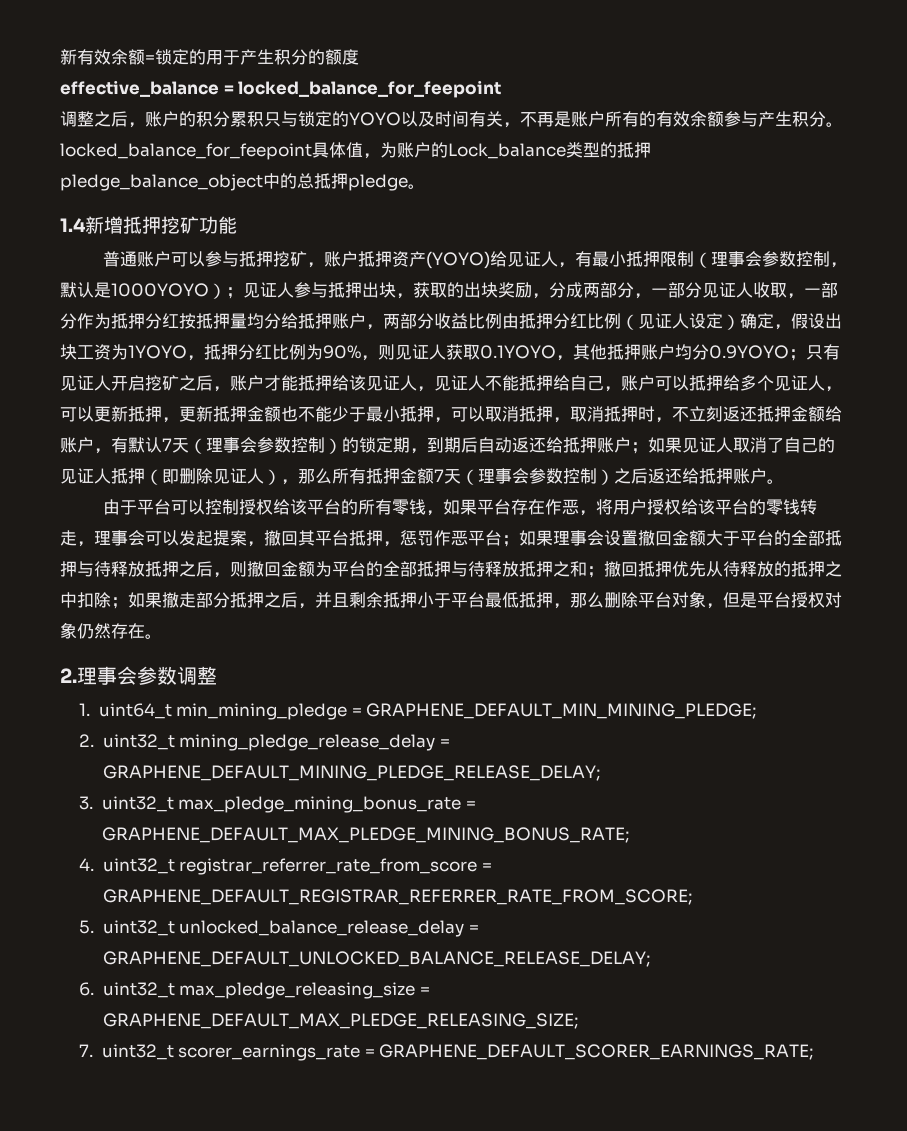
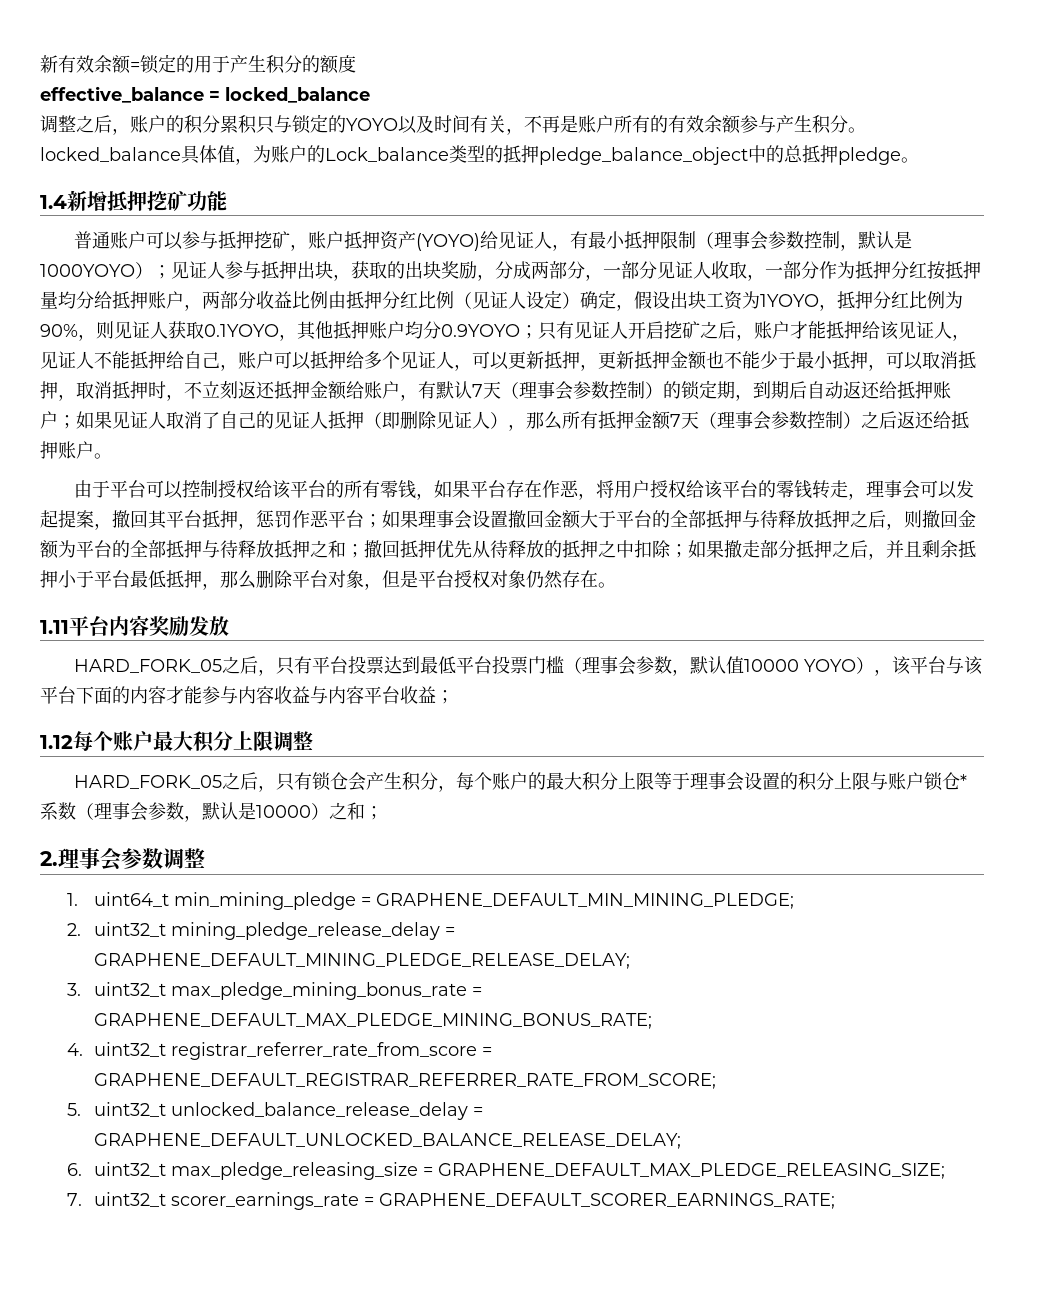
[238,80,502,98] locked_balance_for_feepoint -> [225,87,370,103] locked_balance
[60,143,312,160] locked_balance_for_feepoint -> [40,147,181,162] locked_balance
(162, 636) none -> [40,615,229,637] [74,656,984,676] [40,686,454,704] [40,731,313,753] [74,772,968,792] [40,802,383,822] // 1.11平台内容奖励发放 // HARD_FORK_05之后，只有平台投票达到最低平台投票门槛（理事会参数，默认值10000 YOYO），该平台与该平台下面的内容才能参与内容收益与内容平台收益； // 1.12每个账户最大积分上限调整 // HARD_FORK_05之后，只有锁仓会产生积分，每个账户的最大积分上限等于理事会设置的积分上限与账户锁仓*系数（理事会参数，默认是10000）之和；

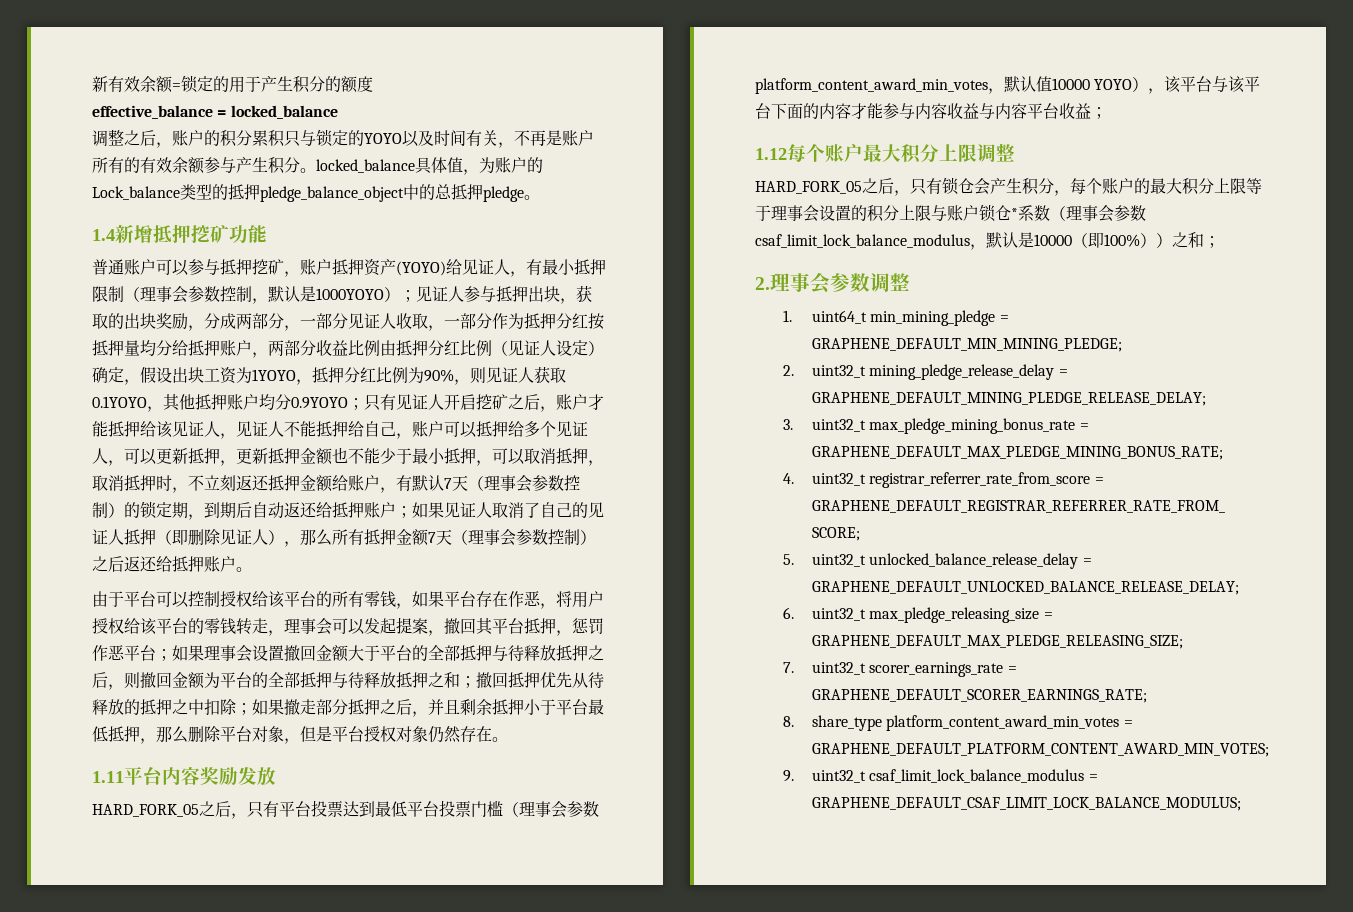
(673, 665) none -> [755,78,988,94] platform_content_award_min_votes
(184, 811) none -> [755,234,970,248] csaf_limit_lock_balance_modulus
(311, 811) none -> [1072,232,1156,248] （即100%）
(836, 1201) none -> [783,715,1133,731] [811,743,1269,757] [783,769,1098,783] [811,797,1241,811] // 8. share_type platform_content_award_min_votes = GRAPHENE_DEFAULT_PLATFORM_CONTENT_AWARD_MIN_VOTES; // 9. uint32_t csaf_limit_lock_balance_modulus = GRAPHENE_DEFAULT_CSAF_LIMIT_LOCK_BALANCE_MODULUS;

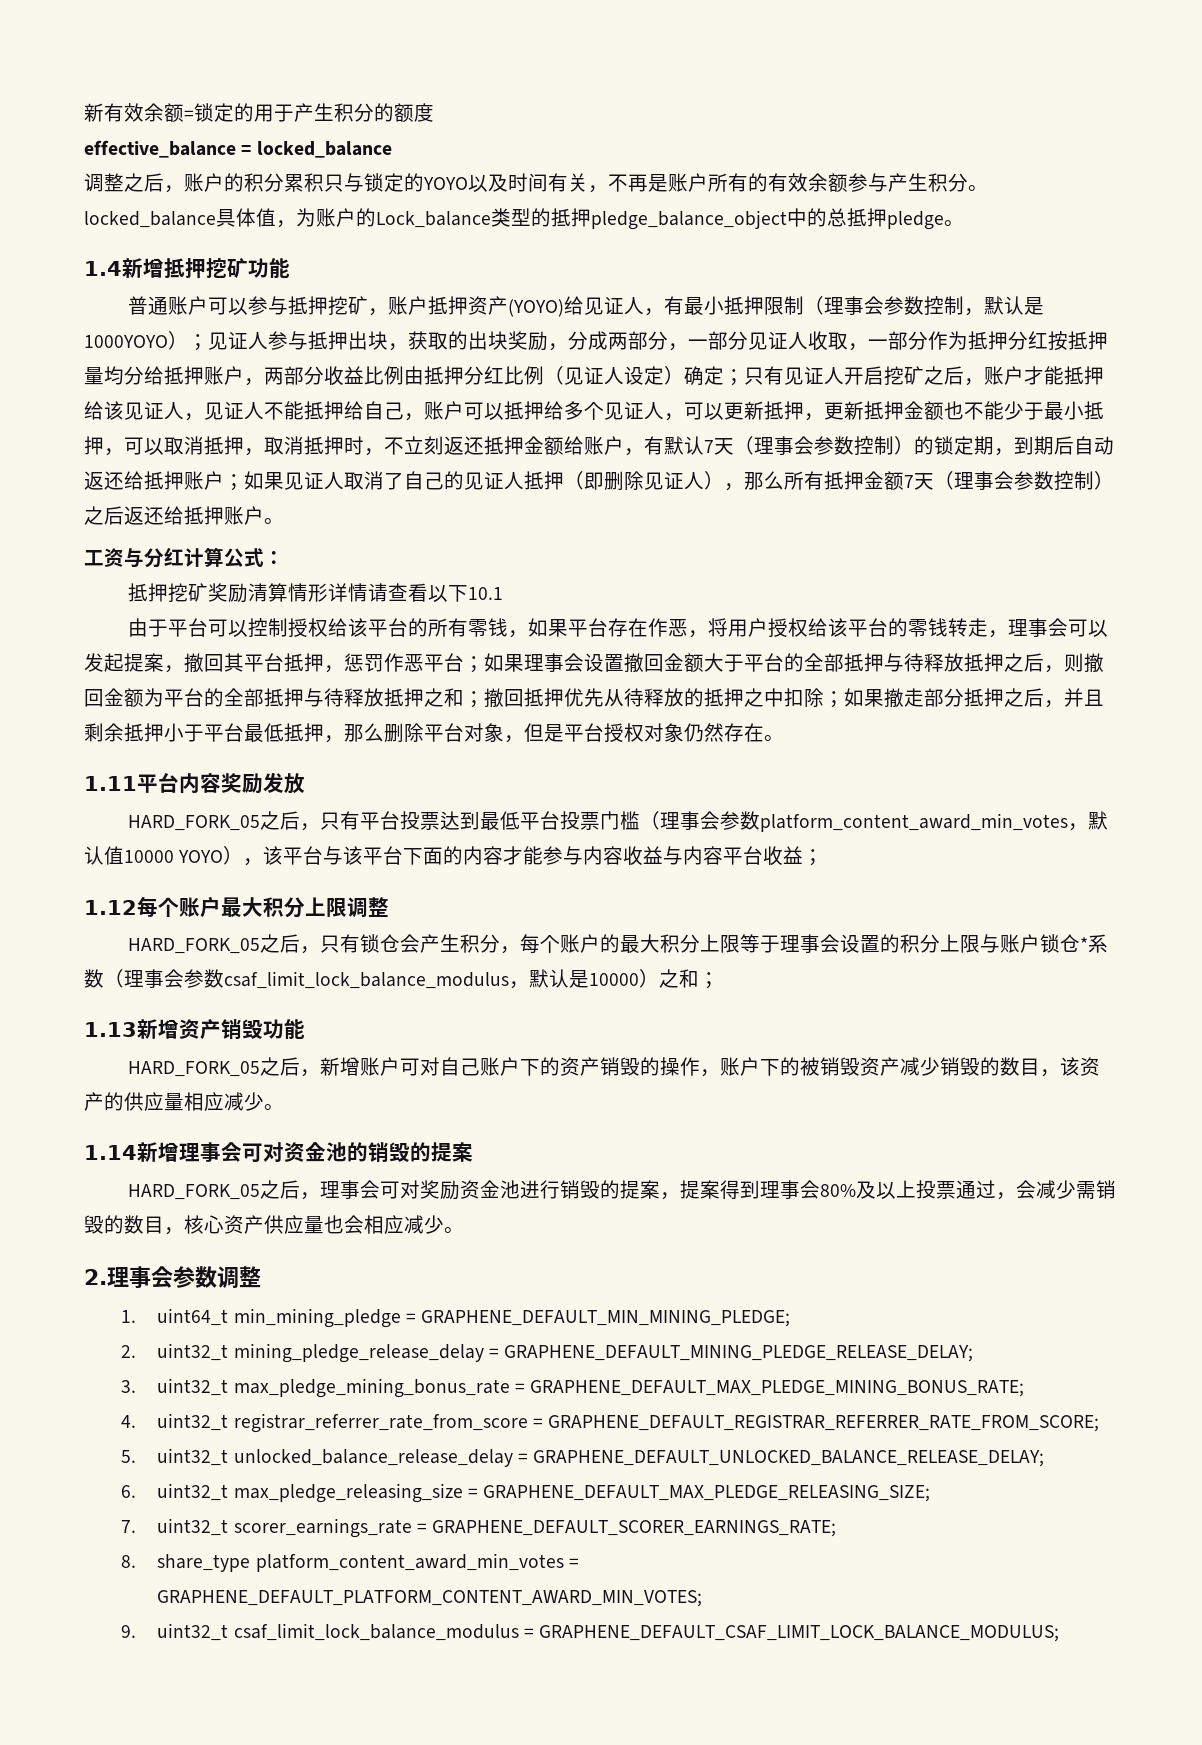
[124,366,566,385] [92,394,348,412] ，假设出块工资为1YOYO，抵押分红比例为90%，则见证人获取0.1YOYO，其他抵押账户均分0.9YOYO -> (724, 375) none
(252, 569) none -> [84,547,284,568] [127,583,503,603] // 工资与分红计算公式： // 抵押挖矿奖励清算情形详情请查看以下10.1
[1072,232,1156,248] （即100%） -> (639, 979) none
(1220, 242) none -> [84,1019,305,1040] [127,1057,1100,1077] [84,1092,284,1111] [84,1142,473,1163] [127,1180,1116,1200] [84,1215,464,1235] // 1.13新增资产销毁功能 // HARD_FORK_05之后，新增账户可对自己账户下的资产销毁的操作，账户下的被销毁资产减少销毁的数目，该资产的供应量相应减少。 // 1.14新增理事会可对资金池的销毁的提案 // HARD_FORK_05之后，理事会可对奖励资金池进行销毁的提案，提案得到理事会80%及以上投票通过，会减少需销毁的数目，核心资产供应量也会相应减少。

